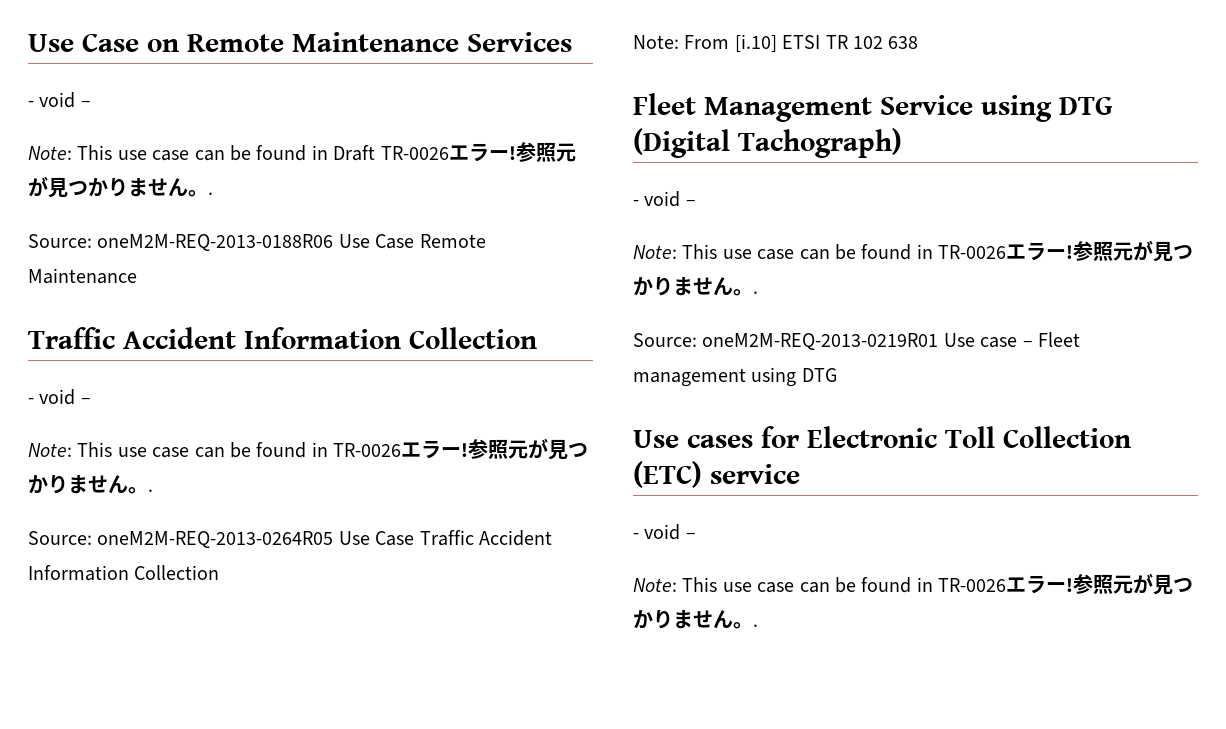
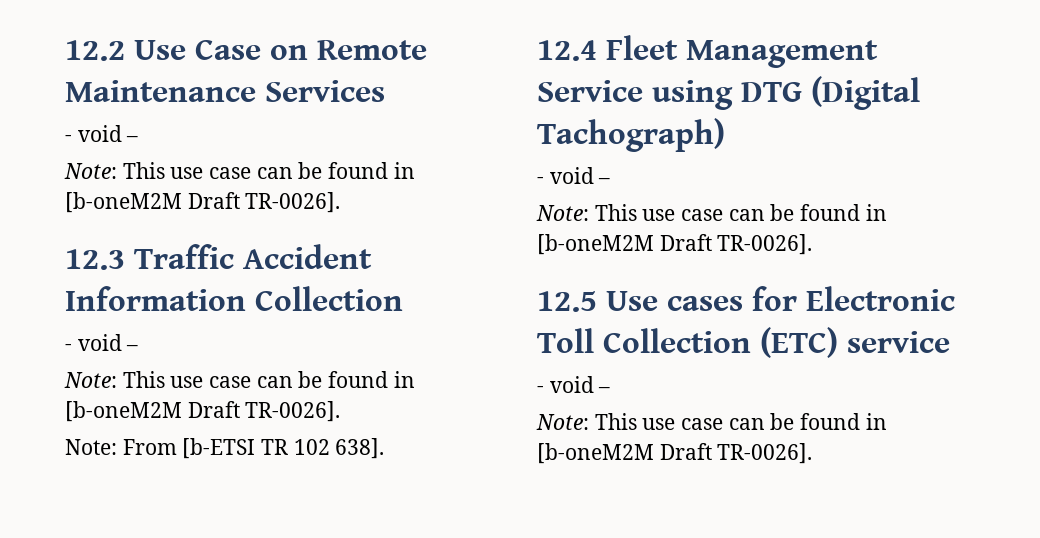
(28, 43) none -> [65,40,125,61] 12.2
[333,142,576,162] [28,176,213,198] [28,234,486,251] [28,268,137,284] Draft TR-0026エラー!参照元が見つかりません。. // Source: oneM2M-REQ-2013-0188R06 Use Case Remote Maintenance // -> [65,192,341,213] [65,249,125,270] [b-oneM2M Draft TR-0026]. // 12.3
[333,438,589,460] [28,474,153,494] [28,530,552,548] [28,565,220,581] [633,34,919,52] TR-0026エラー!参照元が見つかりません。. // Source: oneM2M-REQ-2013-0264R05 Use Case Traffic Accident Information Collection // Note: From [i.10] ETSI TR 102 638 // -> [65,401,341,422] [65,438,385,459] [537,40,597,61] [b-oneM2M Draft TR-0026]. // Note: From [b-ETSI TR 102 638]. // 12.4
[938,240,1194,262] [633,276,758,296] [633,332,1080,350] [633,367,837,387] TR-0026エラー!参照元が見つかりません。. // Source: oneM2M-REQ-2013-0219R01 Use case – Fleet management using DTG // -> [537,234,813,255] [537,291,597,312] [b-oneM2M Draft TR-0026]. // 12.5
[938,573,1194,595] [633,609,758,629] TR-0026エラー!参照元が見つかりません。. -> [537,443,813,464] [b-oneM2M Draft TR-0026].

